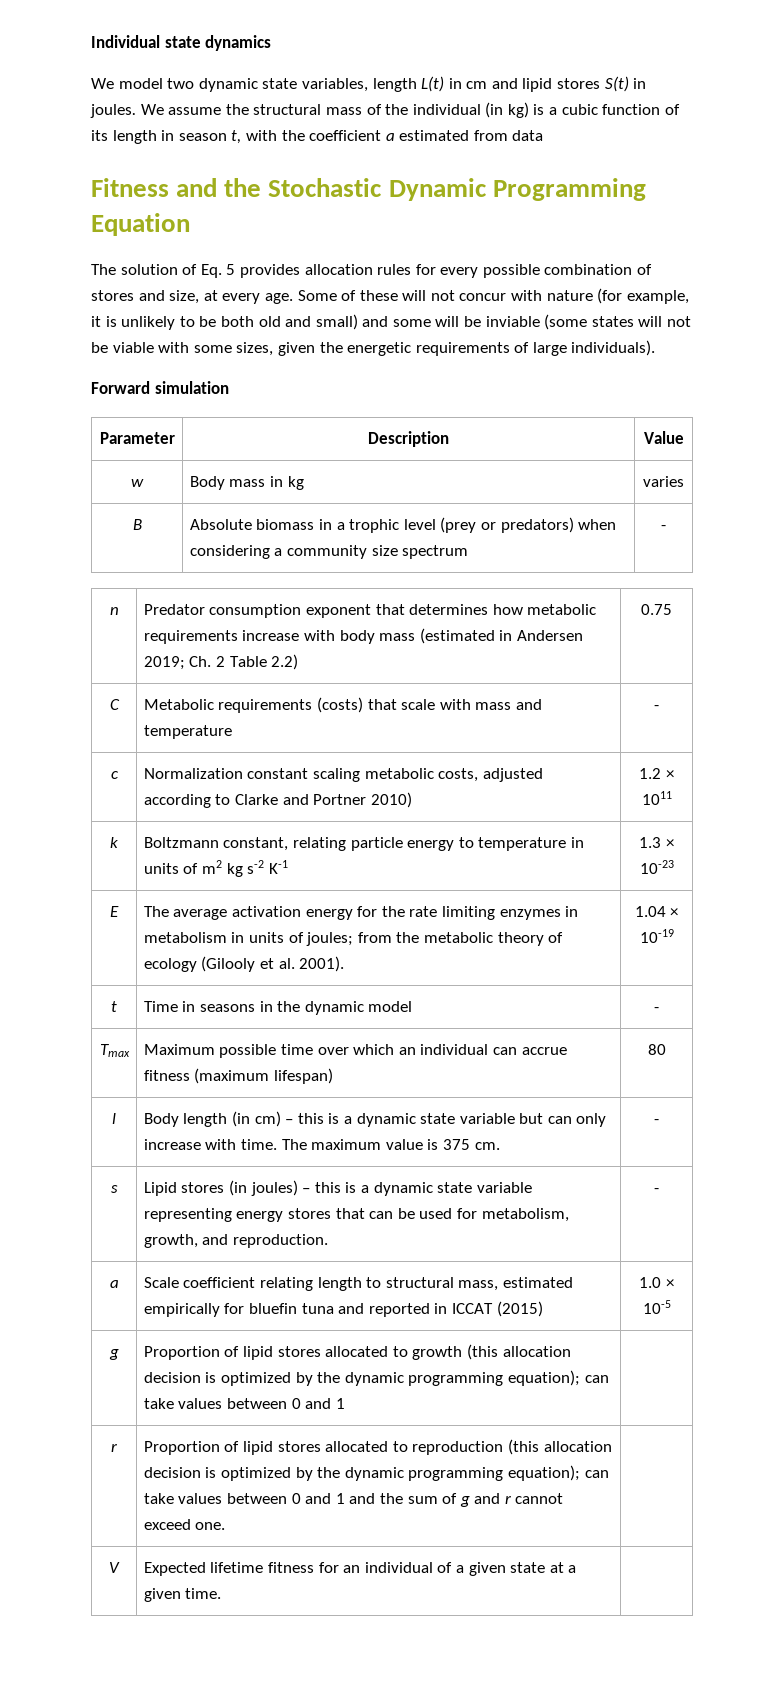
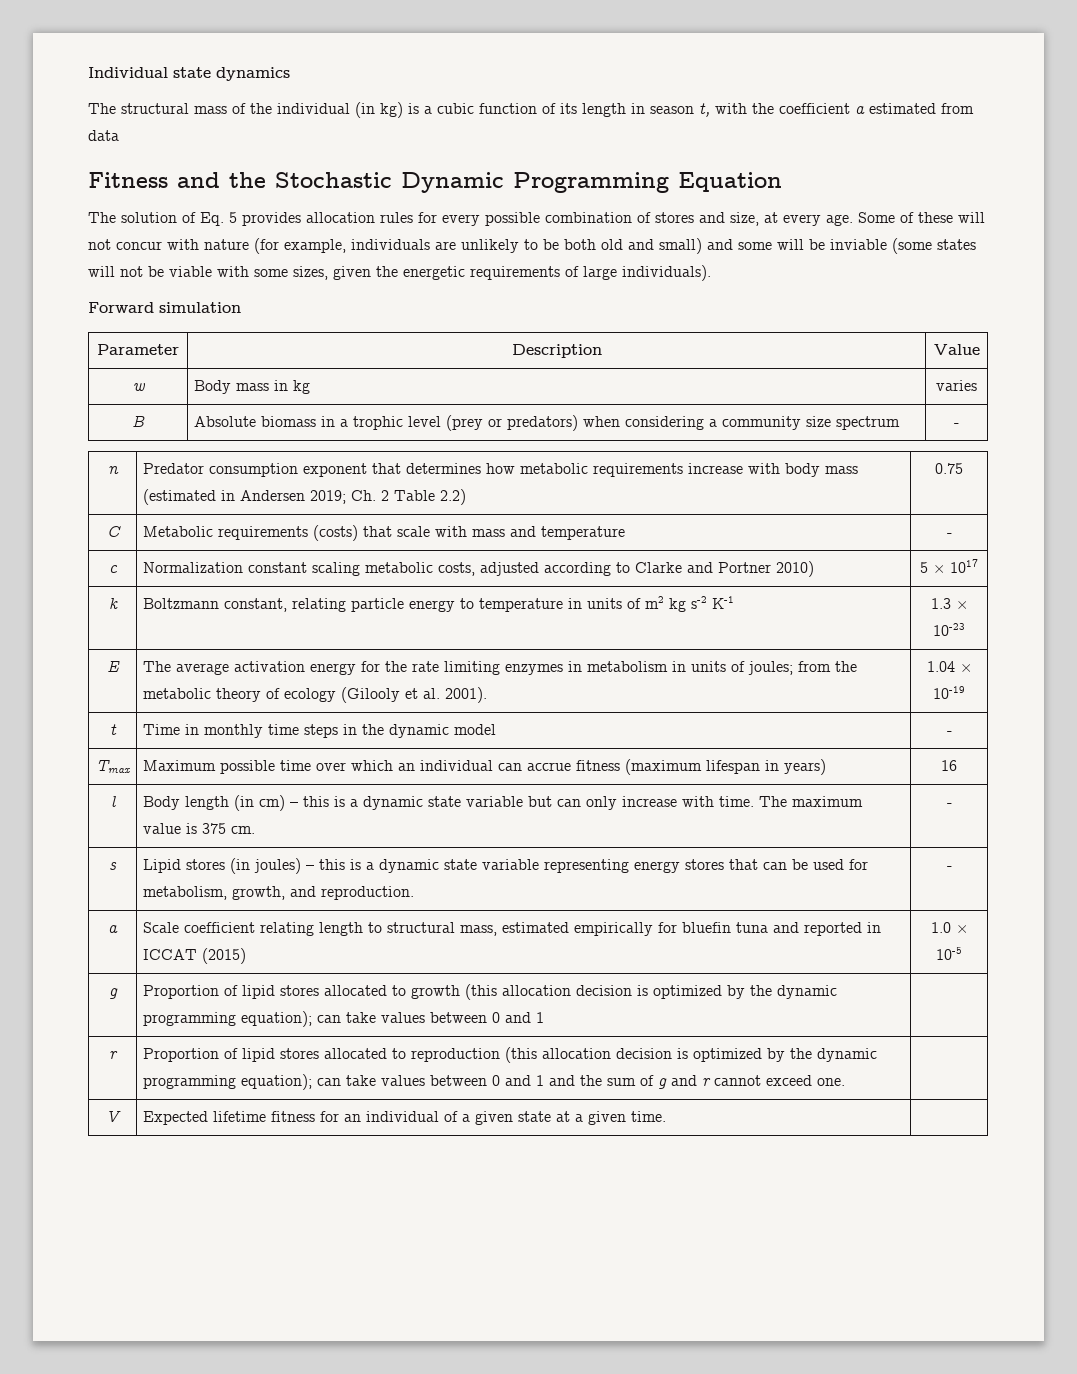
[91,76,647,92] [90,104,249,118] We model two dynamic state variables, length L(t) in cm and lipid stores S(t) in joules. We assume the -> [88,103,116,114] The
[91,316,117,327] it is -> [351,239,456,250] individuals are
[639,768,674,779] [641,791,672,805] 1.2 × 1011 -> [920,559,978,573] 5 × 1017
[199,1004,255,1012] seasons -> [204,724,339,738] monthly time steps
[273,1068,333,1084] [647,1044,666,1055] lifespan) | 80 -> [706,759,827,775] [941,760,957,771] lifespan in years) | 16

